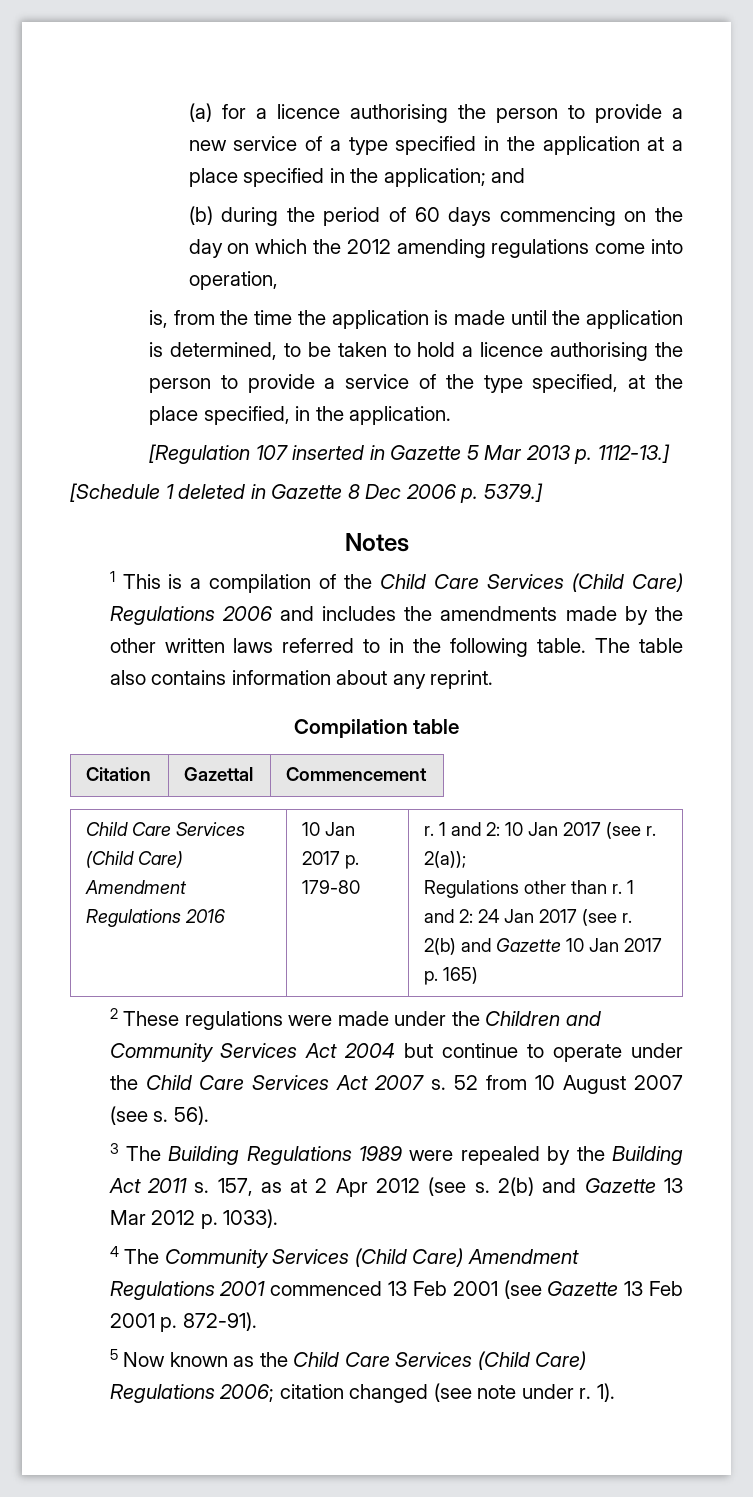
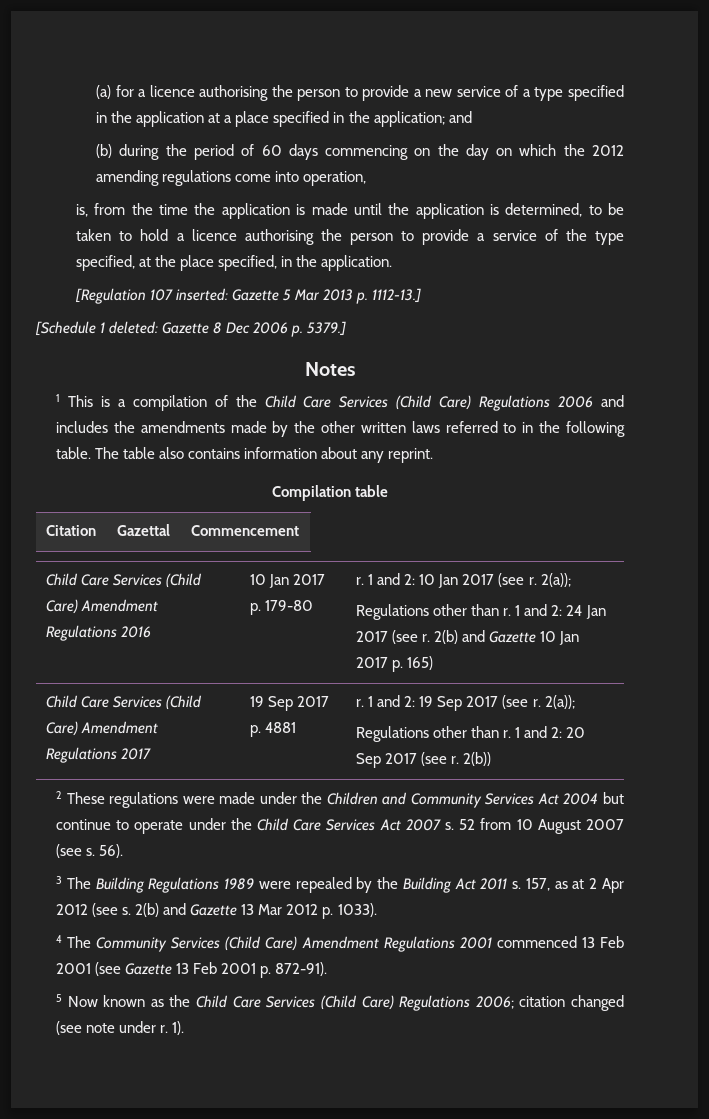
[292,445,385,460] inserted in -> [176,288,229,301] inserted:
[178,484,266,499] deleted in -> [109,321,159,334] deleted:
(479, 975) none -> [46,695,203,710] [46,721,159,736] [46,747,152,763] [250,696,330,711] [250,722,297,737] [356,695,575,711] [356,726,586,742] [356,752,492,768] // Child Care Services (Child Care) Amendment Regulations 2017 | 19 Sep 2017 p. 4881 | r. 1 and 2: 19 Sep 2017 (see r. 2(a)); // Regulations other than r. 1 and 2: 20 Sep 2017 (see r. 2(b))

